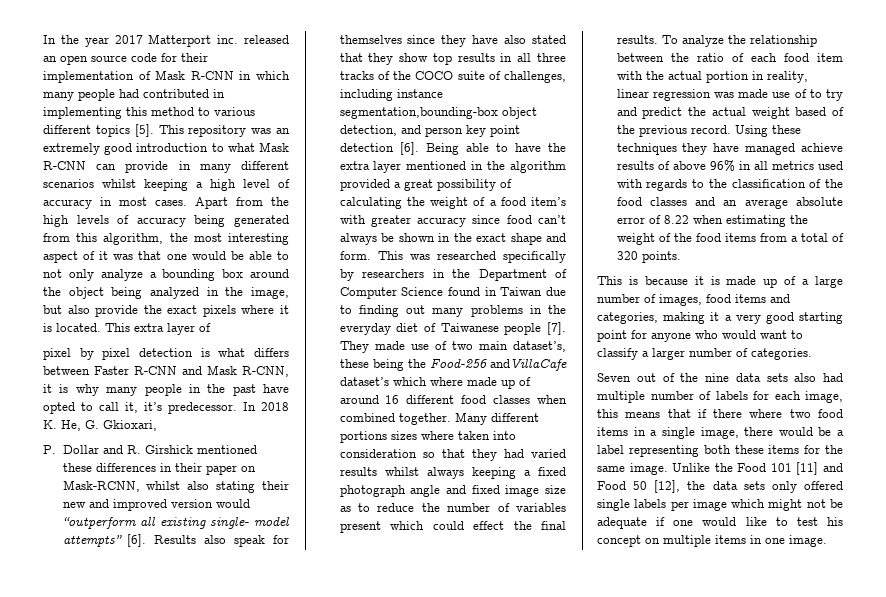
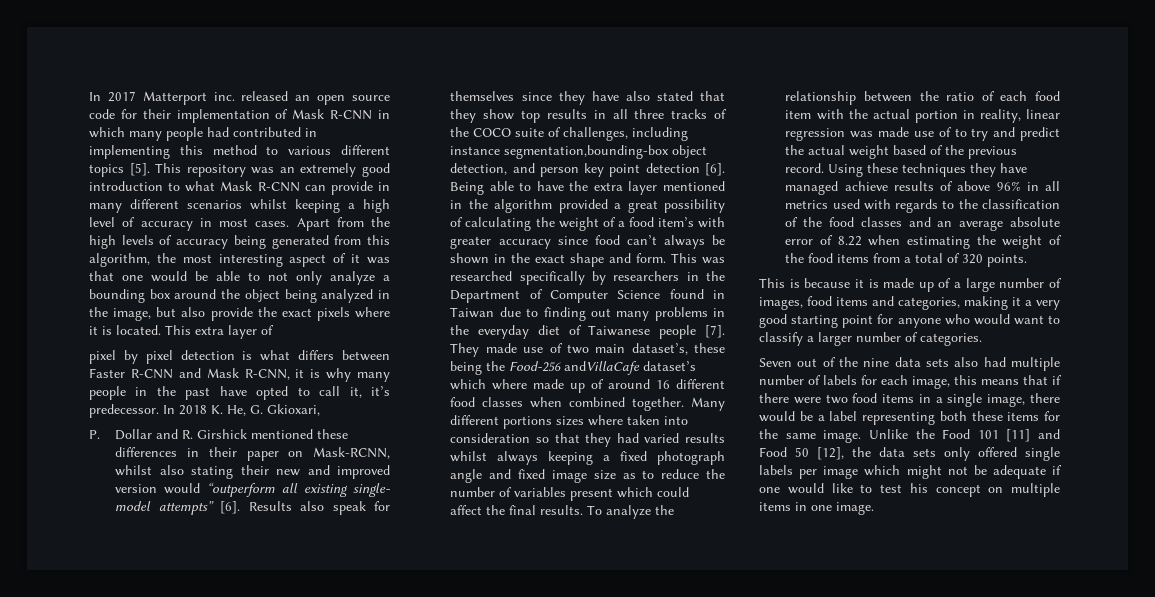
[43,35,109,47] In the year -> [89,92,101,101] In
[473,521,504,530] effect -> [450,505,483,515] affect
[749,409,783,418] where -> [793,397,821,404] were

